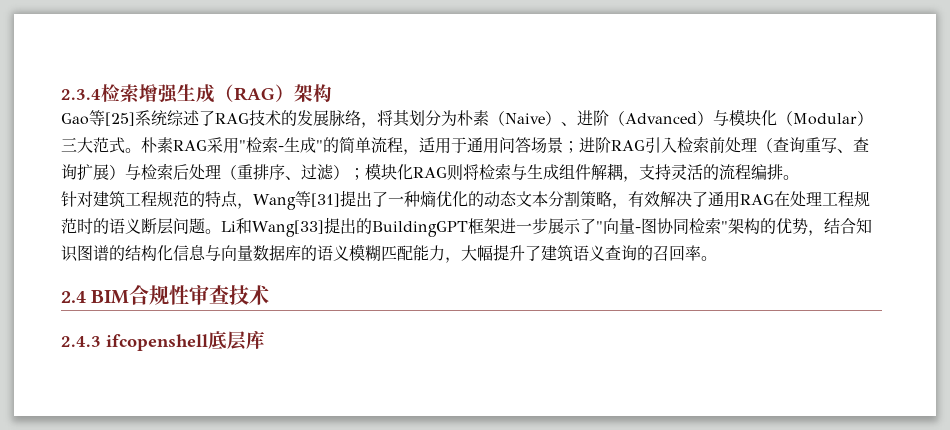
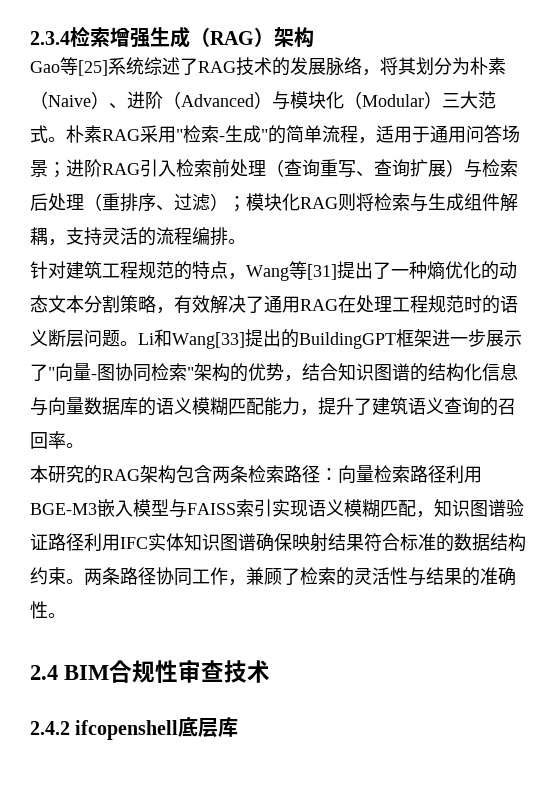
[461,245,493,261] 大幅 -> (318, 412) none
(717, 258) none -> [30,465,482,484] [30,499,524,518] [30,533,526,552] [30,567,516,586] [30,601,66,619] // 本研究的RAG架构包含两条检索路径：向量检索路径利用BGE-M3嵌入模型与FAISS索引实现语义模糊匹配，知识图谱验证路径利用IFC实体知识图谱确保映射结果符合标准的数据结构约束。两条路径协同工作，兼顾了检索的灵活性与结果的准确性。
[61,336,101,347] 2.4.3 -> [30,721,70,735] 2.4.2

